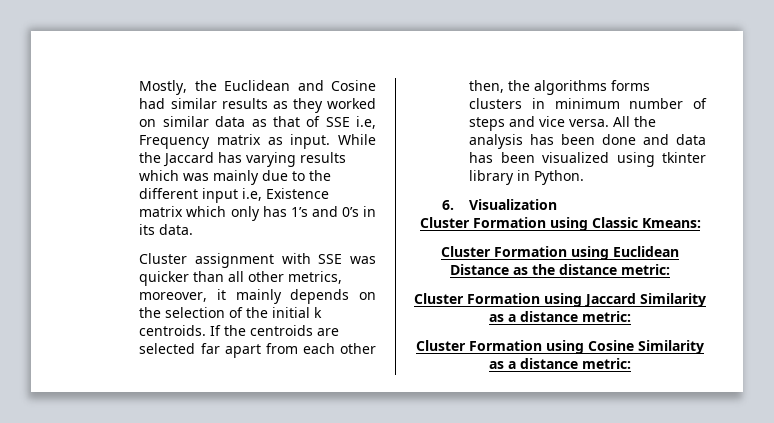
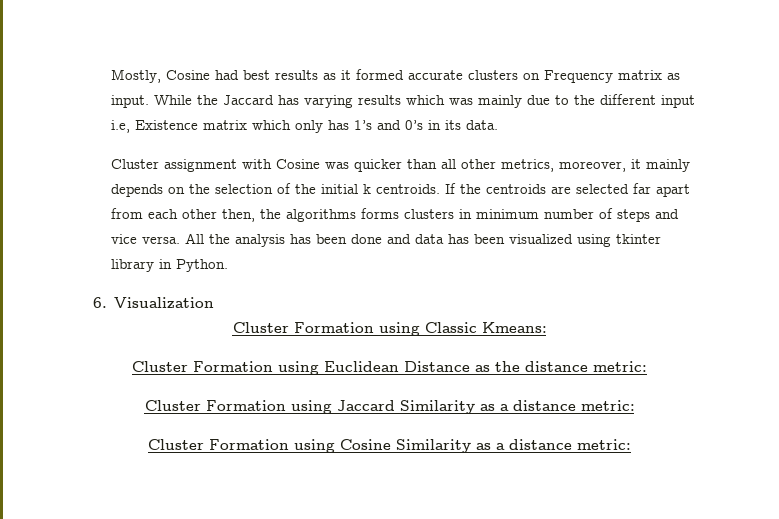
[194,80,324,91] the Euclidean and -> (161, 76) none
[170,98,217,109] similar -> [242,70,270,80] best
[292,98,377,113] [139,116,376,129] they worked on similar data as that of SSE i.e, -> [340,69,540,80] it formed accurate clusters on
[318,254,343,264] SSE -> [275,159,320,169] Cosine

